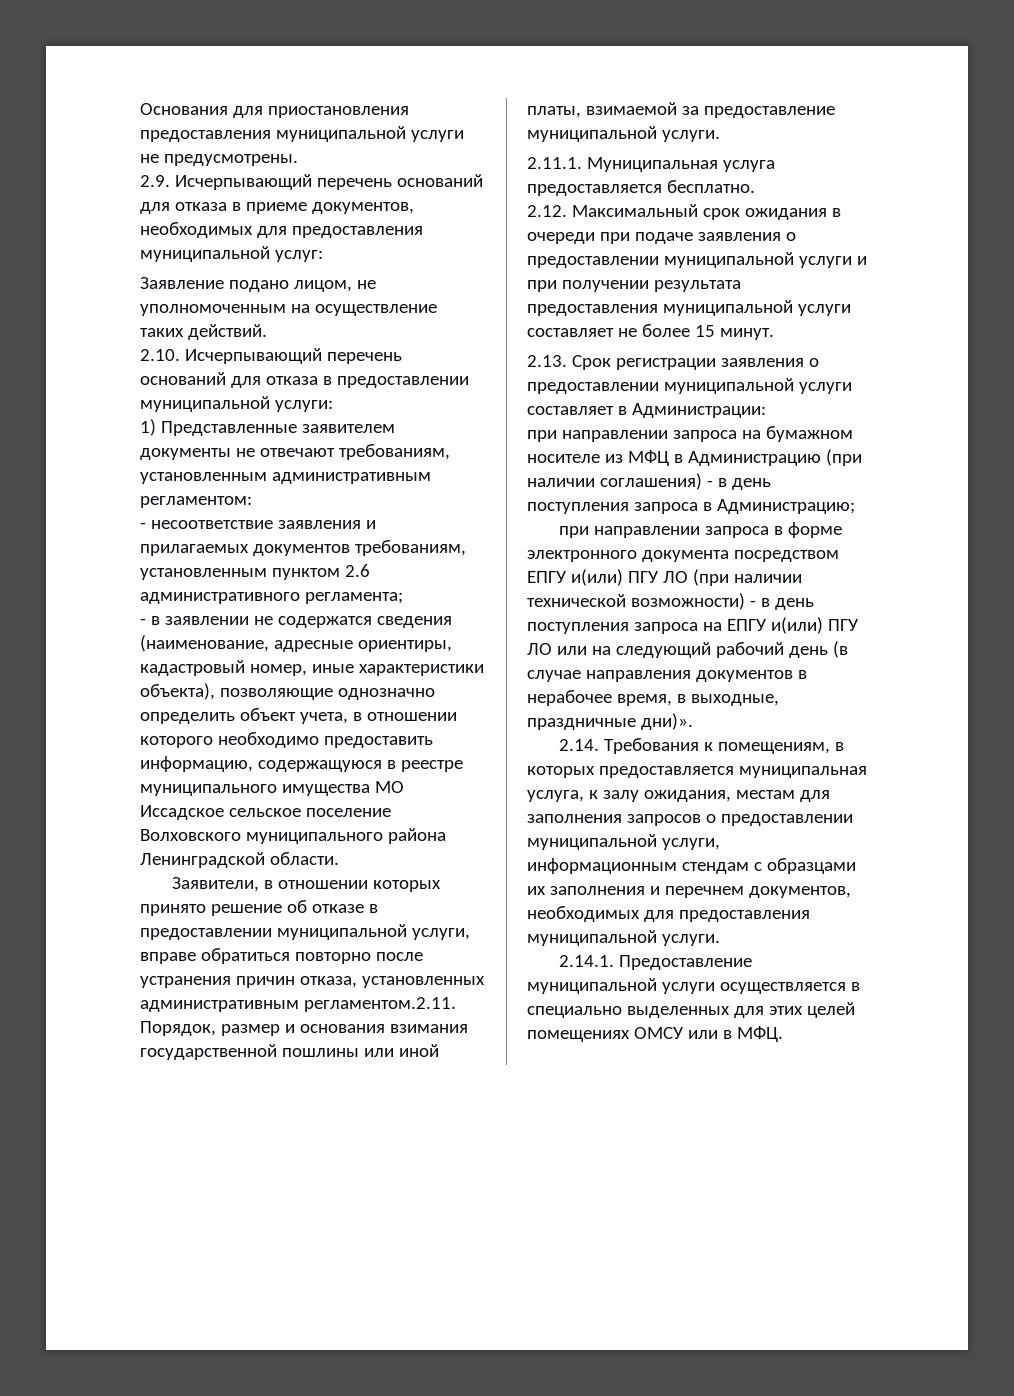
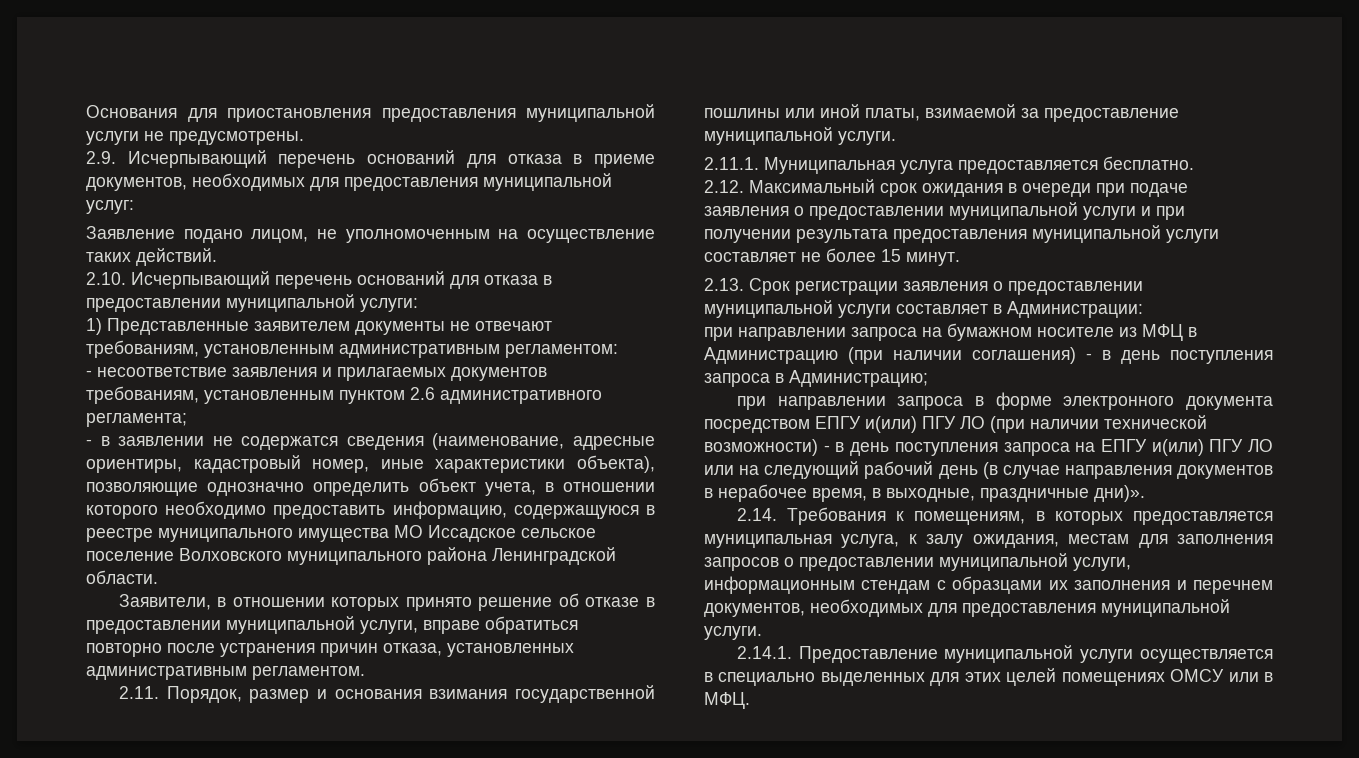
[303,997,456,1012] регламентом.2.11. -> [252,666,365,680] [118,686,159,699] регламентом. // 2.11.

